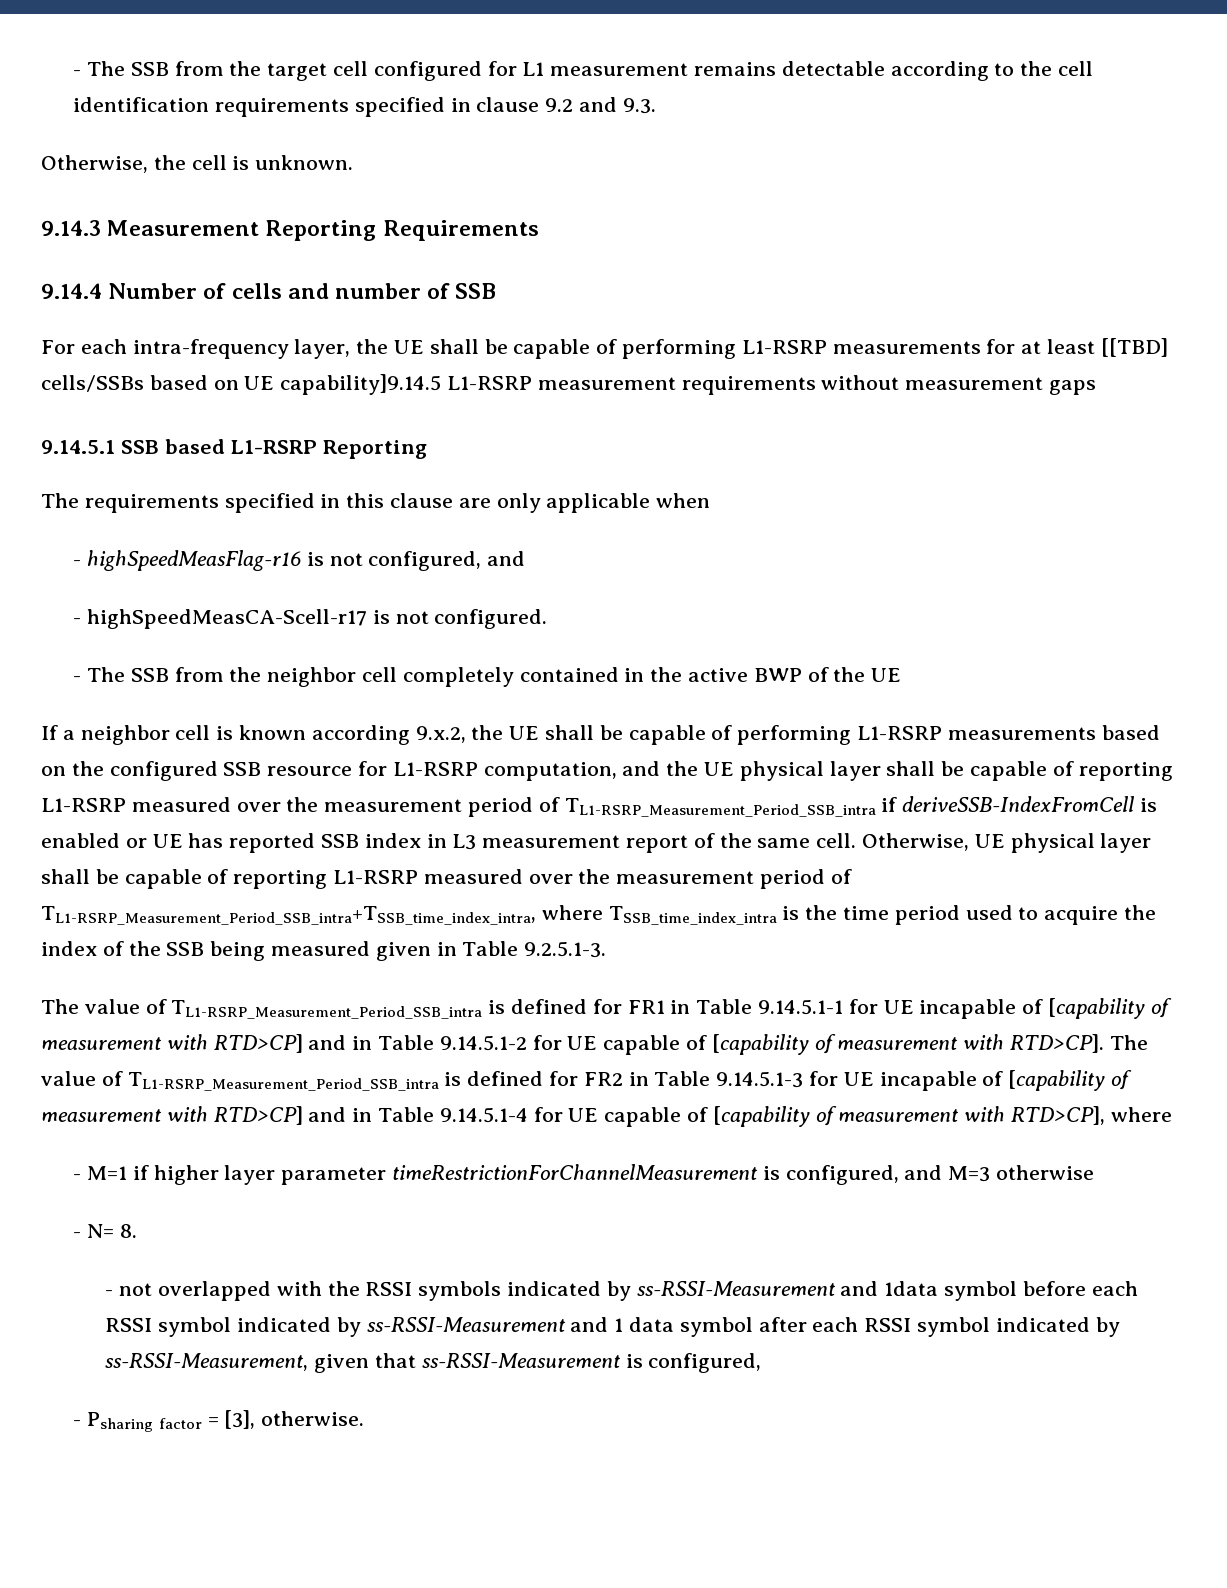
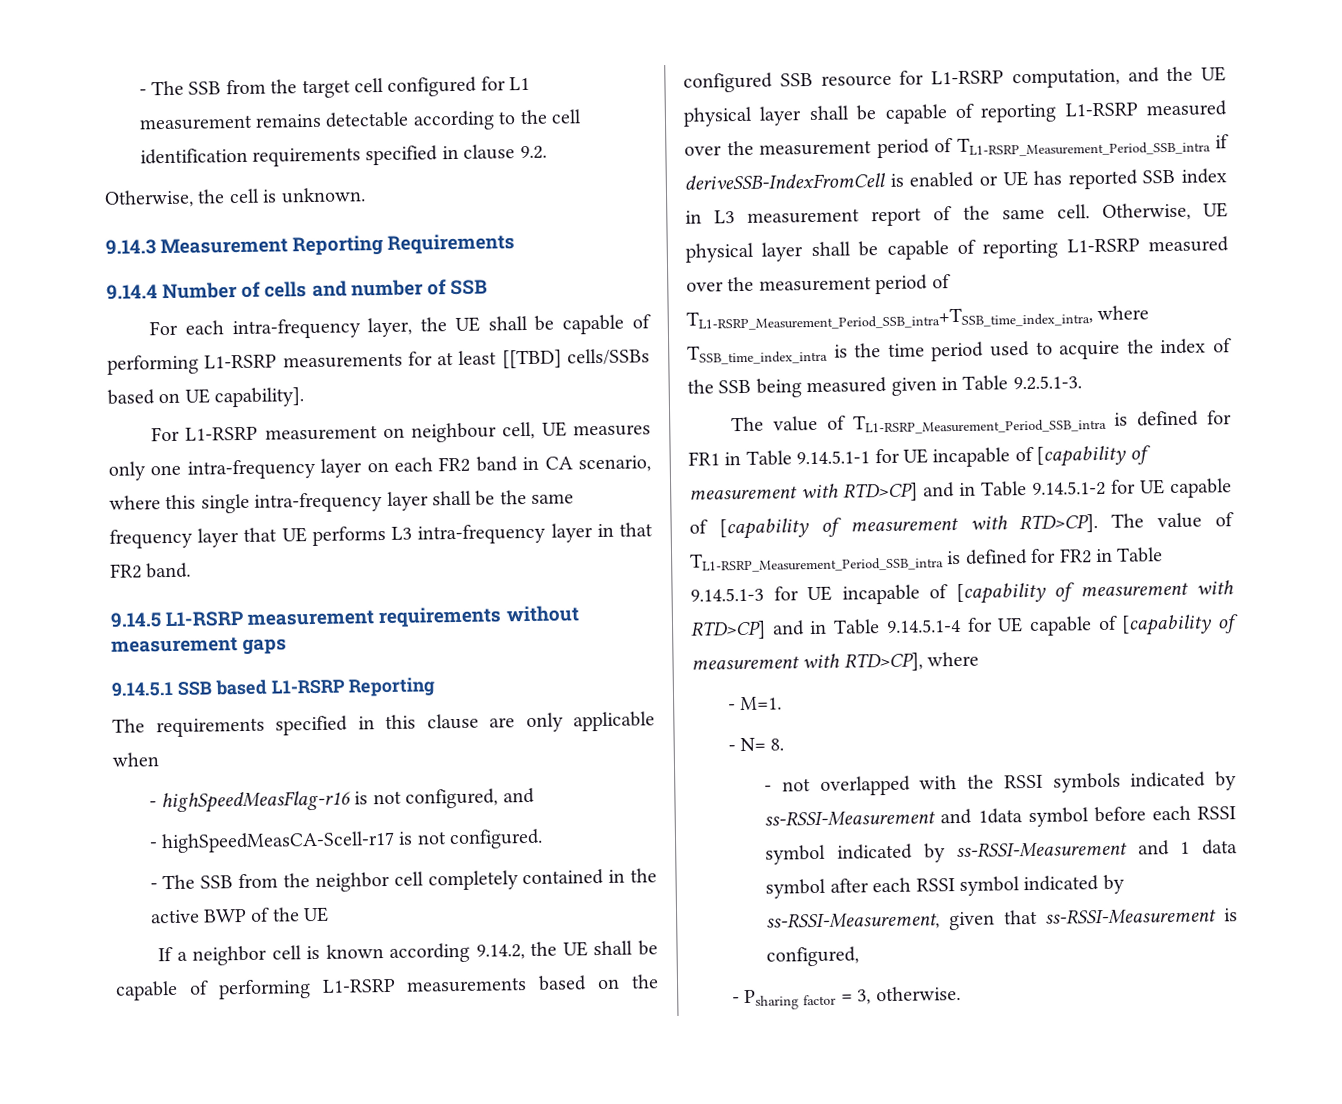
[545,97,656,114] 9.2 and 9.3. -> [519,145,547,160] 9.2.
[280,374,442,395] capability]9.14.5 -> [214,387,305,408] [151,421,651,443] [108,455,651,481] [109,490,575,514] [109,522,653,549] [110,562,192,579] [110,612,161,628] capability]. // For L1-RSRP measurement on neighbour cell, UE measures only one intra-frequency layer on each FR2 band in CA scenario, where this single intra-frequency layer shall be the same frequency layer that UE performs L3 intra-frequency layer in that FR2 band. // 9.14.5
[415,726,466,743] 9.x.2, -> [475,944,525,960] 9.14.2,
[86,1164,1095,1185] M=1 if higher layer parameter timeRestrictionForChannelMeasurement is configured, and M=3 otherwise -> [740,696,783,711] M=1.
[224,1410,256,1429] [3], -> [857,989,872,1005] 3,

